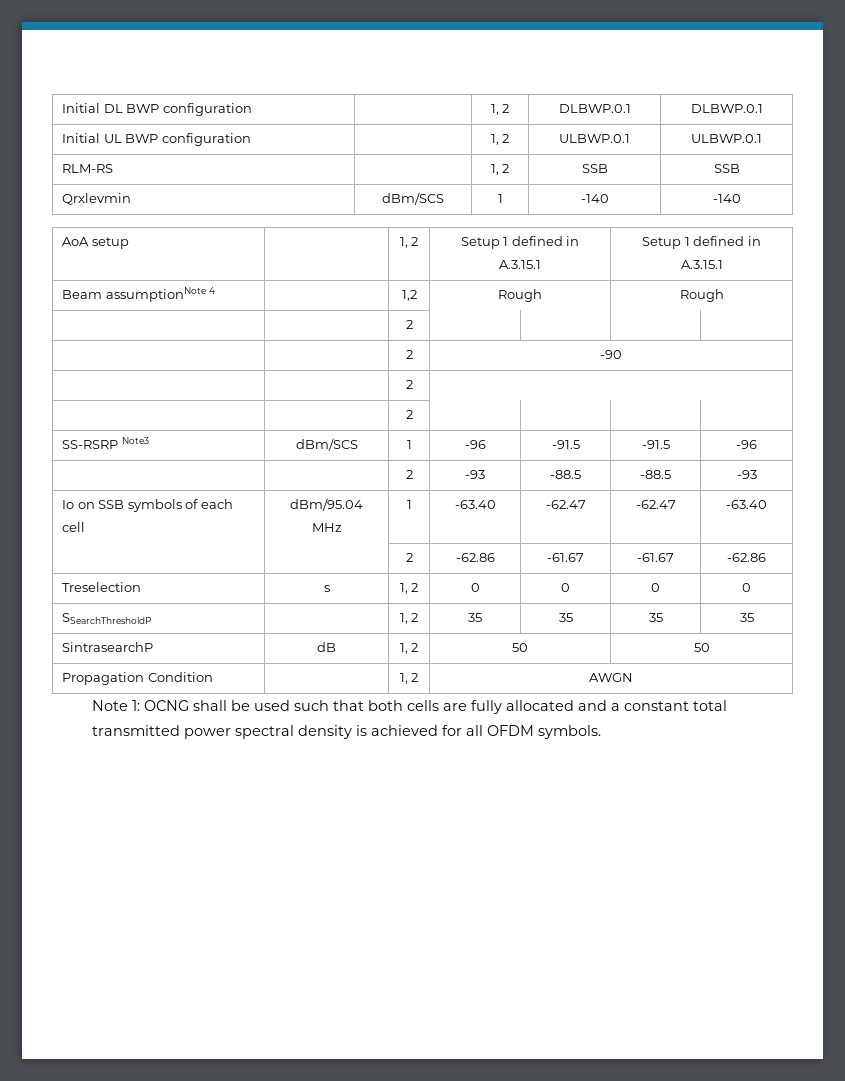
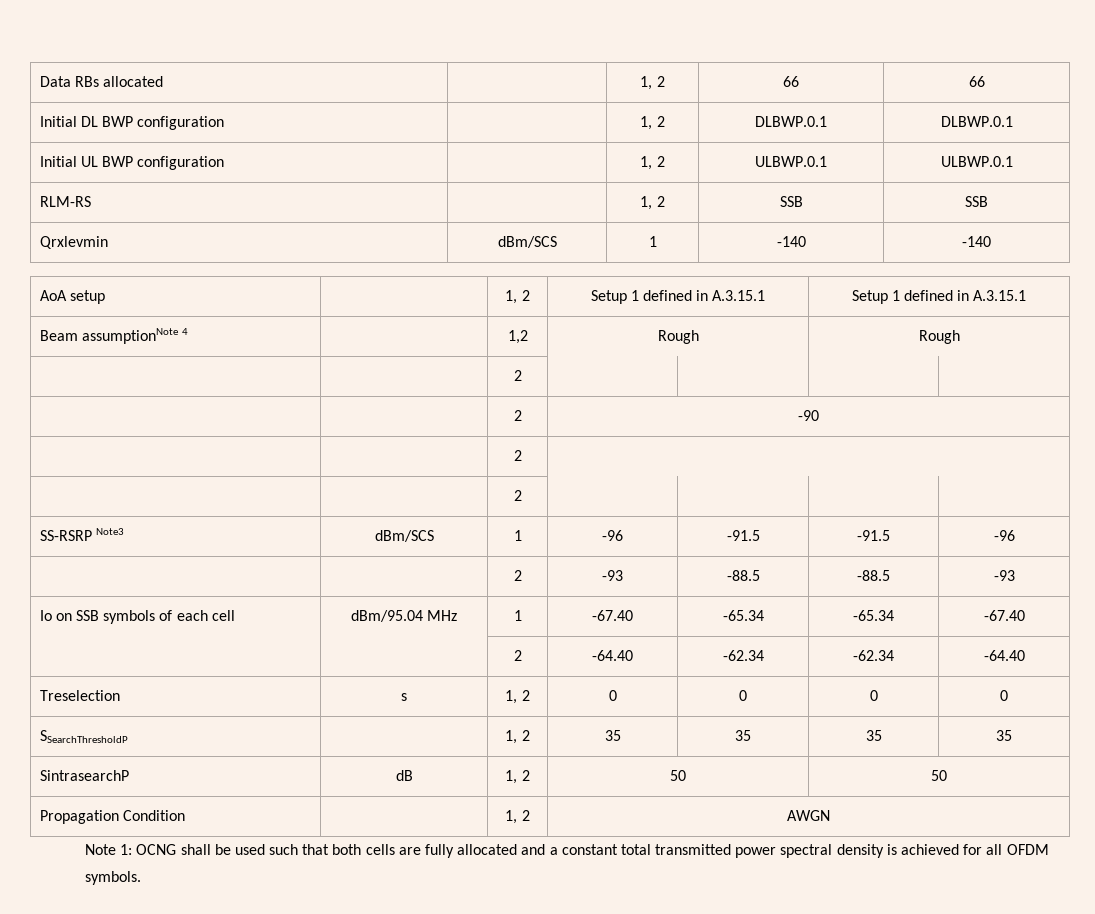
(61, 108) none -> [39,76,164,87] [640,76,665,90] [783,76,799,87] [968,76,985,87] Data RBs allocated | | 1, 2 | 66 | 66 //
[454,500,496,509] [545,500,586,509] [635,500,676,509] [726,500,767,509] [405,553,413,562] [455,553,495,562] [547,553,584,562] [637,553,674,562] [727,553,766,562] -63.40 | -62.47 | -62.47 | -63.40 // | | 2 | -62.86 | -61.67 | -61.67 | -62.86 -> [592,610,633,621] [722,610,764,621] [853,610,894,621] [983,610,1025,621] [513,650,522,661] [592,650,633,661] [722,650,764,661] [853,650,894,661] [983,650,1025,661] -67.40 | -65.34 | -65.34 | -67.40 // | | 2 | -64.40 | -62.34 | -62.34 | -64.40

